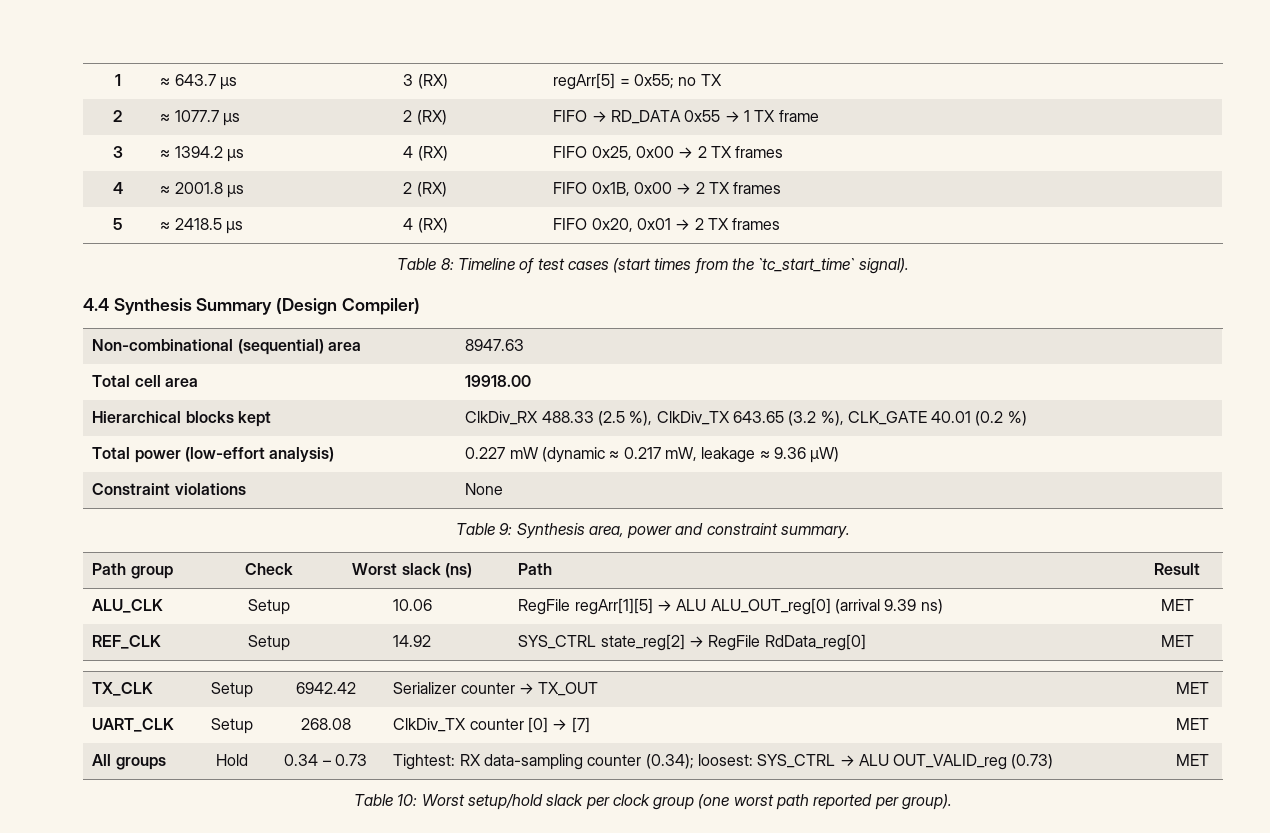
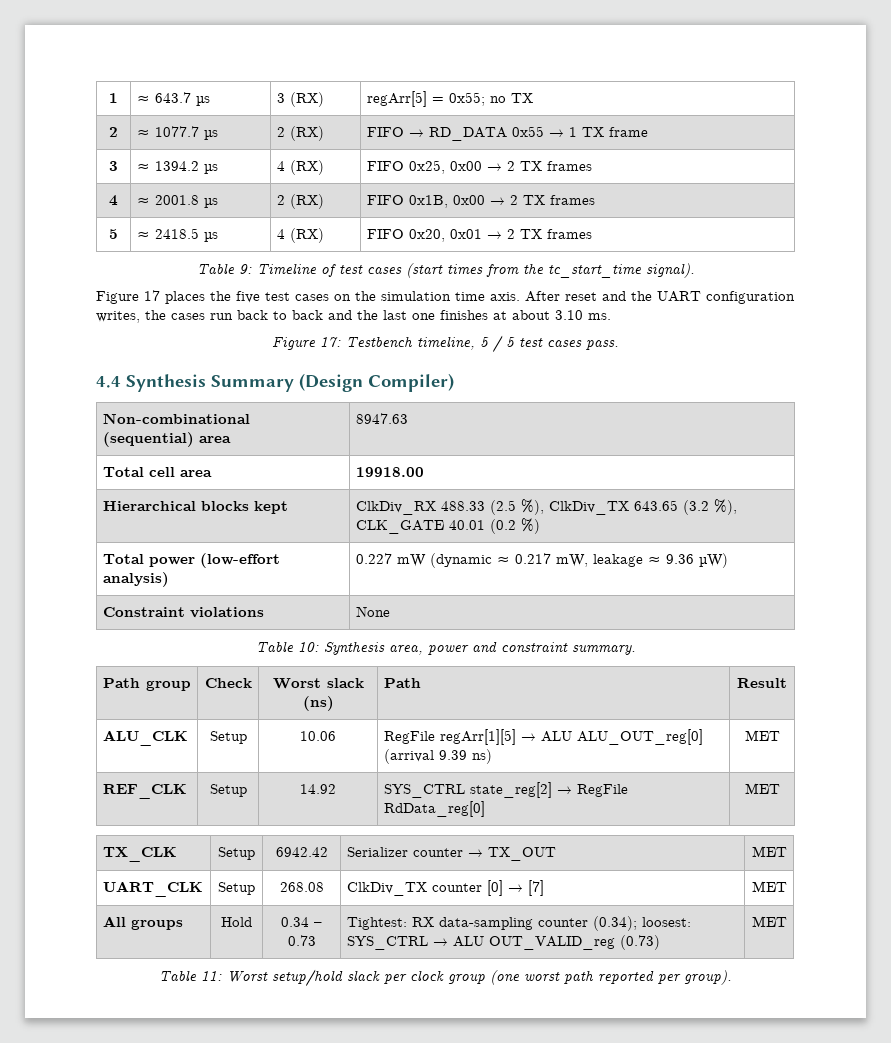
[440,258,454,270] 8: -> [238,264,252,274] 9:
[758,258,855,272] `tc_start_time` -> [547,264,642,278] tc_start_time
(909, 266) none -> [96,290,795,304] [96,310,611,323] [272,335,619,353] // Figure 17 places the five test cases on the simulation time axis. After reset and the UART configuration writes, the cases run back to back and the last one finishes at about 3.10 ms. // Figure 17: Testbench timeline, 5 / 5 test cases pass.
[499,523,513,535] 9: -> [297,642,319,652] 10:
[397,794,418,806] 10: -> [201,971,222,981] 11:

